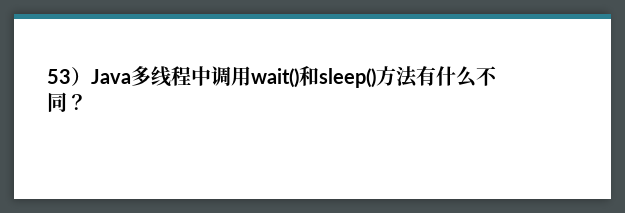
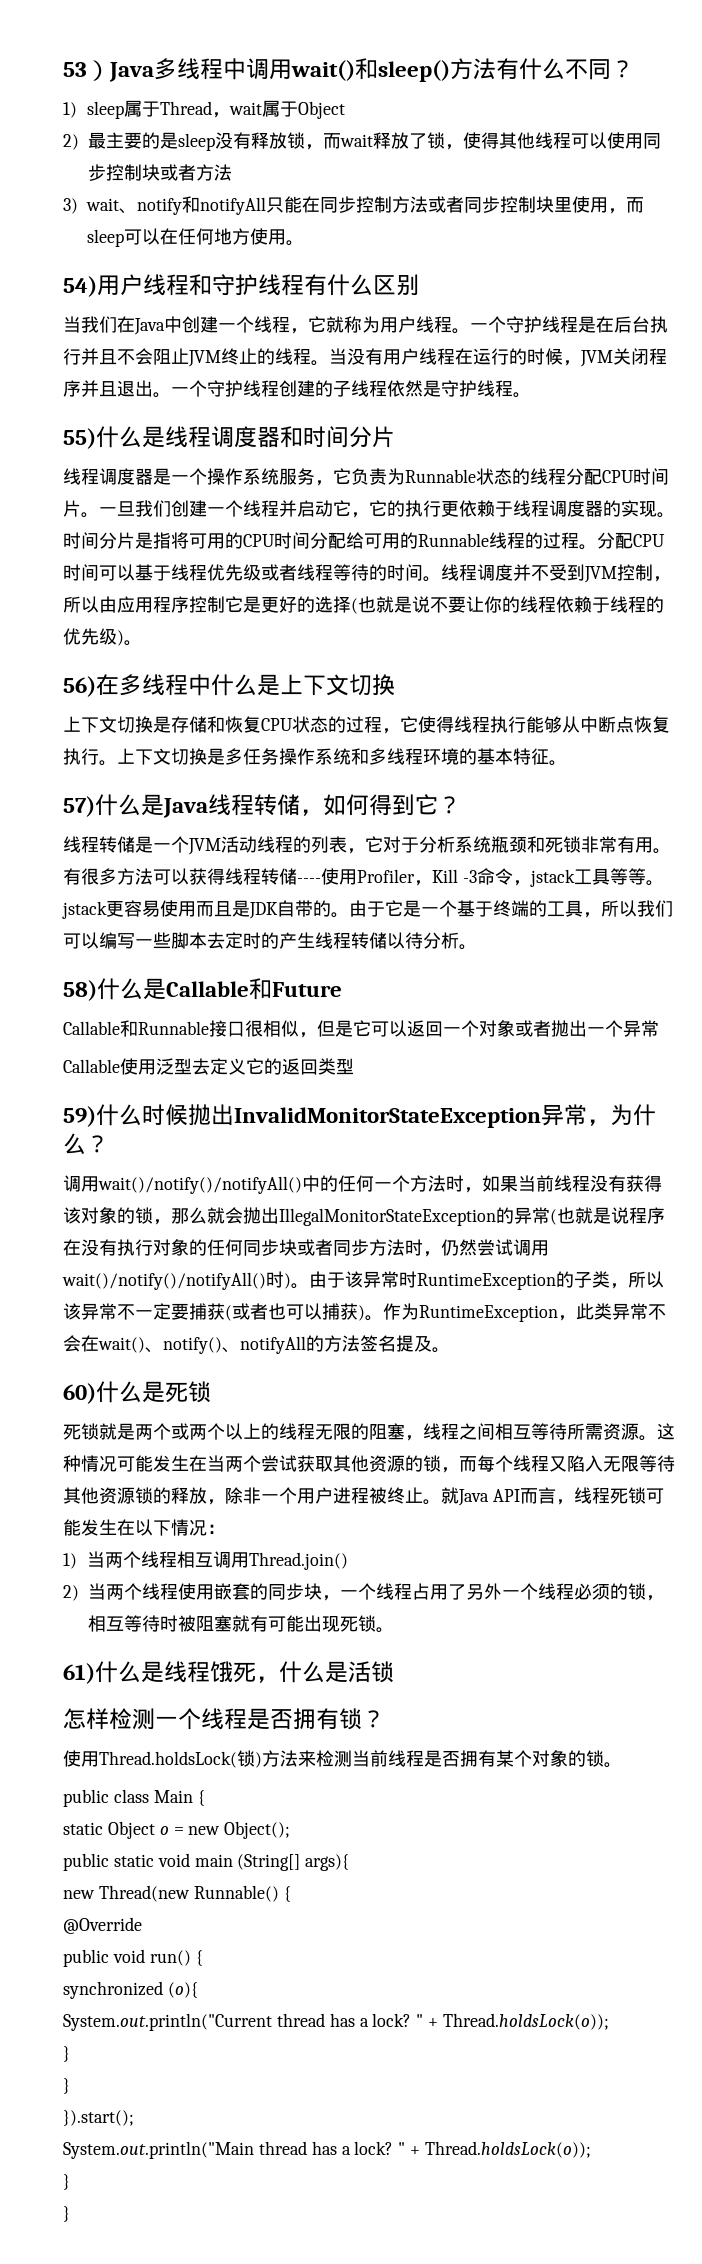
(87, 102) none -> [63,100,345,119] [63,132,661,151] [88,164,232,181] [63,196,644,215] [87,228,304,247] [63,274,419,297] [63,316,668,335] [63,348,667,367] [63,380,531,398] [63,426,395,449] [63,468,669,486] [63,500,675,518] [63,532,665,550] [63,564,671,583] [63,596,664,614] [63,628,142,646] [63,674,395,697] [63,716,670,734] [63,748,567,766] [63,794,461,818] [63,836,671,855] [63,868,664,887] [62,900,673,919] [63,932,477,950] [63,978,342,1001] [63,1020,659,1038] [63,1058,354,1075] [63,1104,656,1128] [63,1133,109,1154] [63,1175,662,1194] [63,1207,665,1226] [63,1239,549,1257] [62,1271,664,1290] [63,1303,666,1322] [63,1335,450,1354] [63,1381,211,1404] [63,1423,675,1441] [63,1455,675,1473] [63,1487,664,1506] [63,1519,225,1536] [63,1551,348,1570] [63,1583,664,1601] [88,1615,394,1633] [63,1661,394,1684] [63,1708,385,1730] [63,1750,622,1768] [63,1789,205,1807] [63,1821,291,1839] [63,1853,350,1871] [63,1885,291,1902] [63,1917,142,1934] [63,1949,203,1967] [63,1981,198,1999] [63,2013,610,2031] [63,2046,70,2062] [63,2078,70,2094] [63,2110,134,2126] [63,2141,592,2159] [63,2174,70,2190] [63,2206,70,2222] // 1) sleep属于Thread，wait属于Object // 2)最主要的是sleep没有释放锁，而wait释放了锁，使得其他线程可以使用同步控制块或者方法 // 3) wait、notify和notifyAll只能在同步控制方法或者同步控制块里使用，而sleep可以在任何地方使用。 // 54)用户线程和守护线程有什么区别 // 当我们在Java中创建一个线程，它就称为用户线程。一个守护线程是在后台执行并且不会阻止JVM终止的线程。当没有用户线程在运行的时候，JVM关闭程序并且退出。一个守护线程创建的子线程依然是守护线程。 // 55)什么是线程调度器和时间分片 // 线程调度器是一个操作系统服务，它负责为Runnable状态的线程分配CPU时间片。一旦我们创建一个线程并启动它，它的执行更依赖于线程调度器的实现。时间分片是指将可用的CPU时间分配给可用的Runnable线程的过程。分配CPU时间可以基于线程优先级或者线程等待的时间。线程调度并不受到JVM控制，所以由应用程序控制它是更好的选择(也就是说不要让你的线程依赖于线程的优先级)。 // 56)在多线程中什么是上下文切换 // 上下文切换是存储和恢复CPU状态的过程，它使得线程执行能够从中断点恢复执行。上下文切换是多任务操作系统和多线程环境的基本特征。 // 57)什么是Java线程转储，如何得到它？ // 线程转储是一个JVM活动线程的列表，它对于分析系统瓶颈和死锁非常有用。有很多方法可以获得线程转储----使用Profiler，Kill -3命令，jstack工具等等。jstack更容易使用而且是JDK自带的。由于它是一个基于终端的工具，所以我们可以编写一些脚本去定时的产生线程转储以待分析。 // 58)什么是Callable和Future // Callable和Runnable接口很相似，但是它可以返回一个对象或者抛出一个异常 // Callable使用泛型去定义它的返回类型 // 59)什么时候抛出InvalidMonitorStateException异常，为什么？ // 调用wait()/notify()/notifyAll()中的任何一个方法时，如果当前线程没有获得该对象的锁，那么就会抛出IllegalMonitorStateException的异常(也就是说程序在没有执行对象的任何同步块或者同步方法时，仍然尝试调用wait()/notify()/notifyAll()时)。由于该异常时RuntimeException的子类，所以该异常不一定要捕获(或者也可以捕获)。作为RuntimeException，此类异常不会在wait()、notify()、notifyAll的方法签名提及。 // 60)什么是死锁 // 死锁就是两个或两个以上的线程无限的阻塞，线程之间相互等待所需资源。这种情况可能发生在当两个尝试获取其他资源的锁，而每个线程又陷入无限等待其他资源锁的释放，除非一个用户进程被终止。就Java API而言，线程死锁可能发生在以下情况： // 1)当两个线程相互调用Thread.join() // 2)当两个线程使用嵌套的同步块，一个线程占用了另外一个线程必须的锁，相互等待时被阻塞就有可能出现死锁。 // 61)什么是线程饿死，什么是活锁 // 怎样检测一个线程是否拥有锁？ // 使用Thread.holdsLock(锁)方法来检测当前线程是否拥有某个对象的锁。 // public class Main { // static Object o = new Object(); // public static void main (String[] args){ // new Thread(new Runnable() { // @Override // public void run() { // synchronized (o){ // System.out.println("Current thread has a lock? " + Thread.holdsLock(o)); // } // } // }).start(); // System.out.println("Main thread has a lock? " + Thread.holdsLock(o)); // } // }

